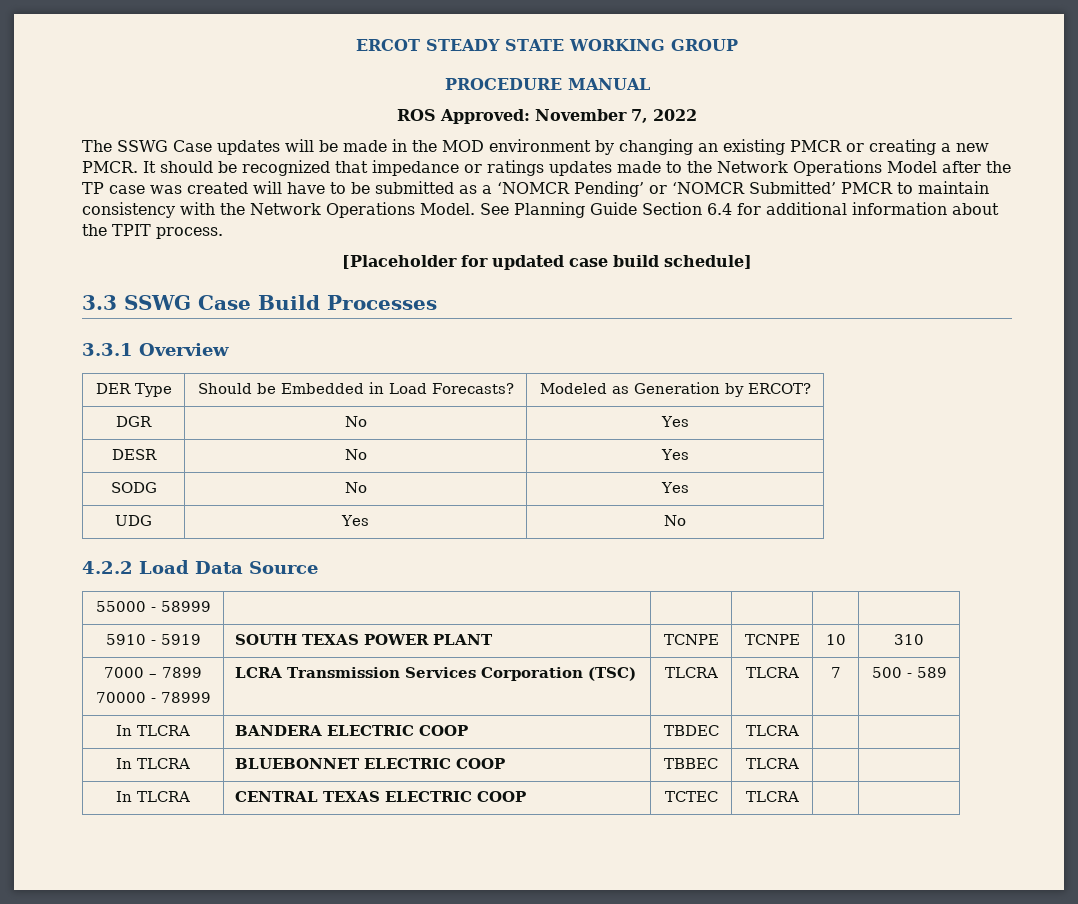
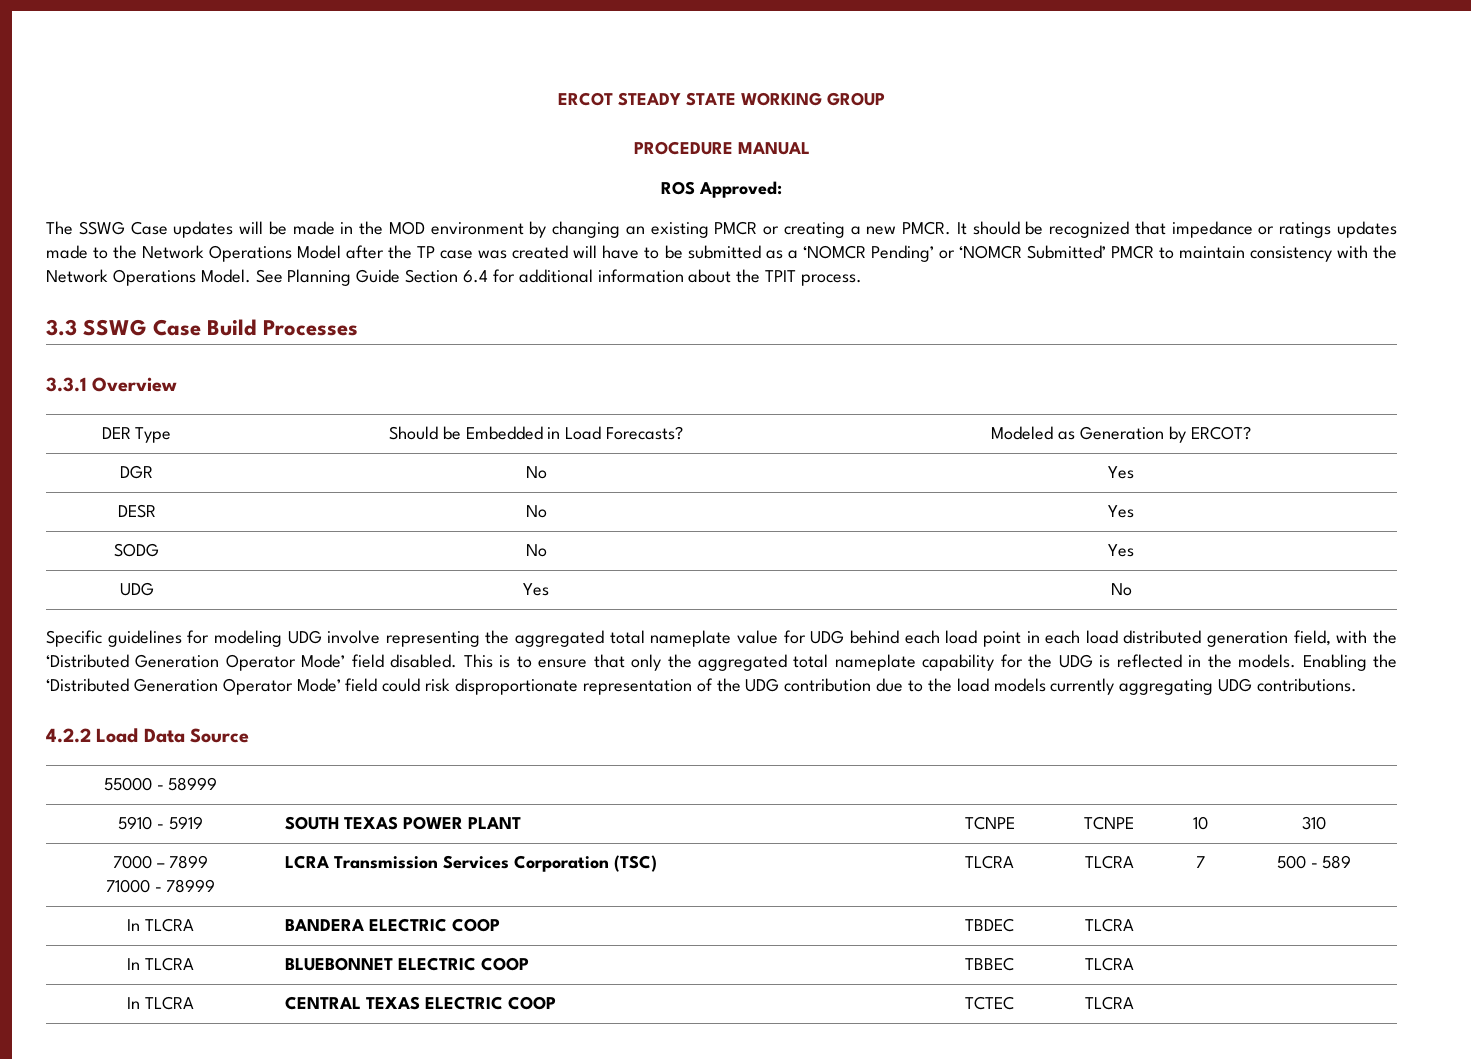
[535,109,697,123] November 7, 2022 -> (782, 189) none
[342,255,752,270] // [Placeholder for updated case build schedule] -> (863, 280) none
(686, 520) none -> [46,630,1398,647] [46,654,1398,671] [46,678,1358,695] // Specific guidelines for modeling UDG involve representing the aggregated total nameplate value for UDG behind each load point in each load distributed generation field, with the ‘Distributed Generation Operator Mode’ field disabled. This is to ensure that only the aggregated total nameplate capability for the UDG is reflected in the models. Enabling the ‘Distributed Generation Operator Mode’ field could risk disproportionate representation of the UDG contribution due to the load models currently aggregating UDG contributions.
[95,692,146,703] 70000 -> [105,879,150,893] 71000

